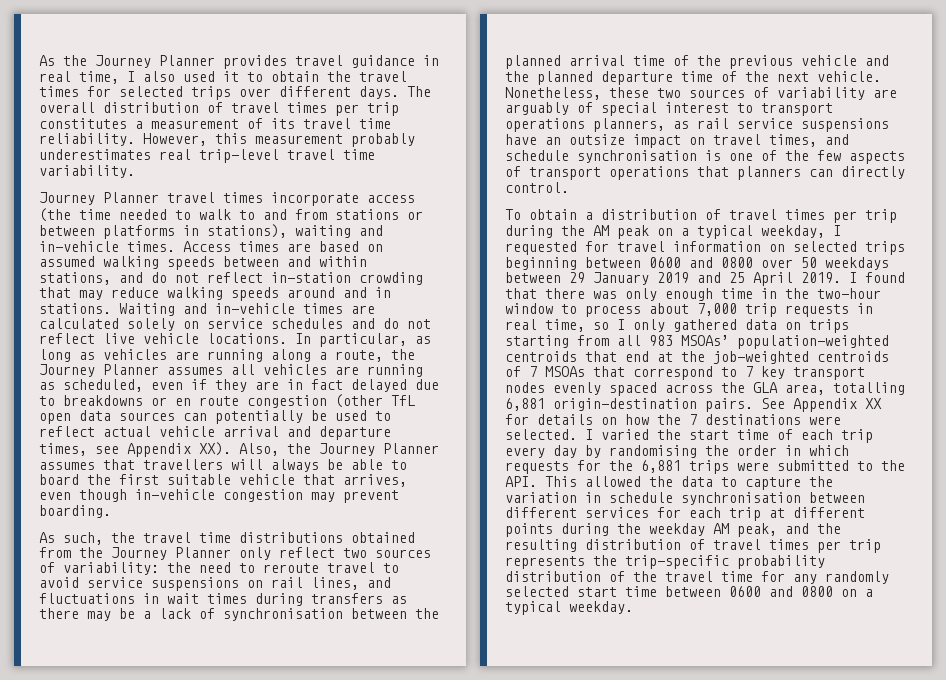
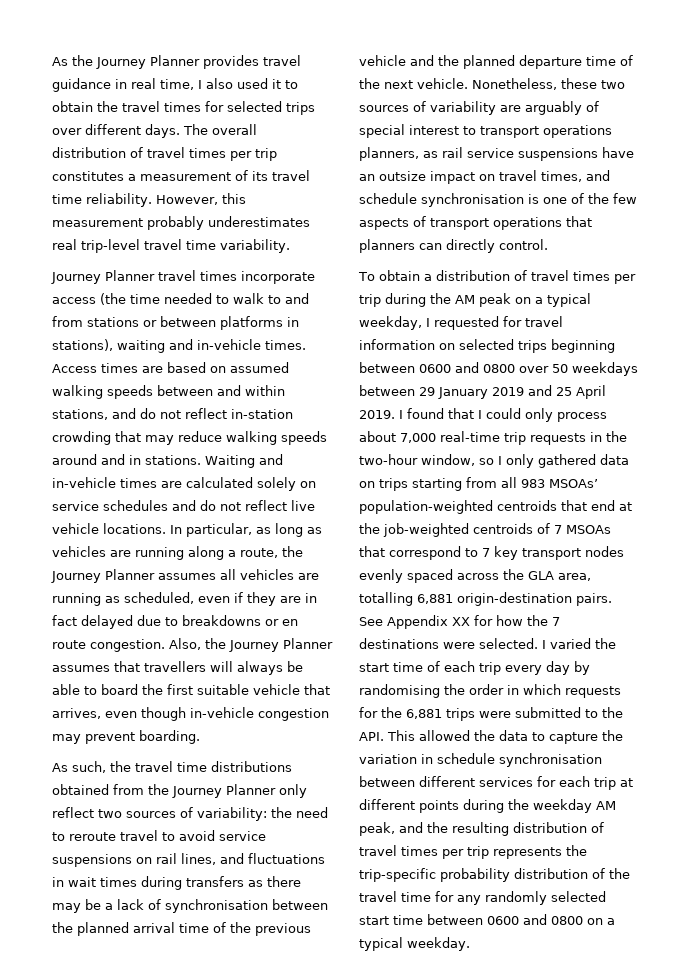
[247,394,415,408] [39,410,391,424] [39,426,391,440] [39,442,231,457] congestion (other TfL open data sources can potentially be used to reflect actual vehicle arrival and departure times, see Appendix XX). -> [90,639,165,652] congestion.
[545,288,881,301] [505,303,873,317] [505,319,585,332] there was only enough time in the two-hour window to process about 7,000 trip requests in real time, -> [478,408,607,422] [359,431,627,445] [359,454,475,466] I could only process about 7,000 real-time trip requests in the two-hour window,
[537,414,617,425] details on -> (493, 620) none

